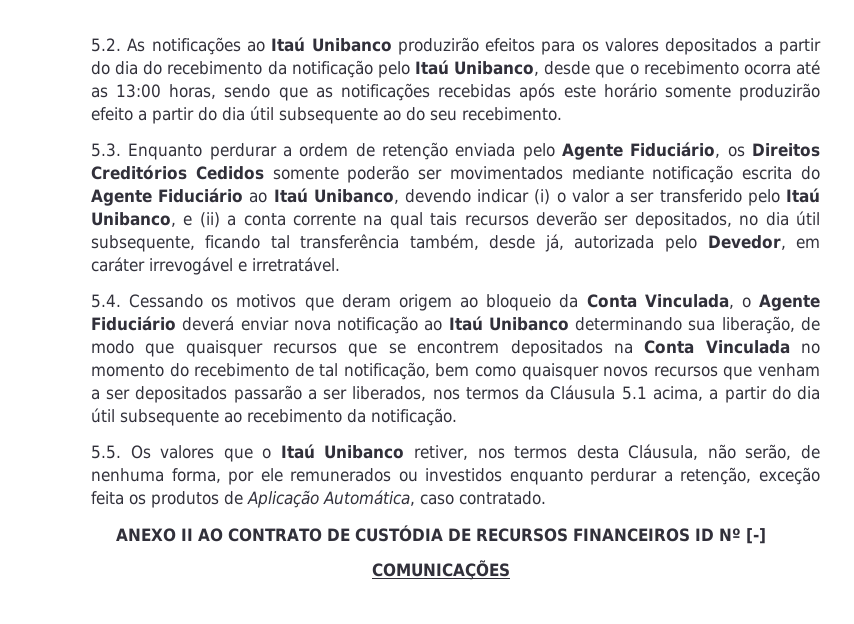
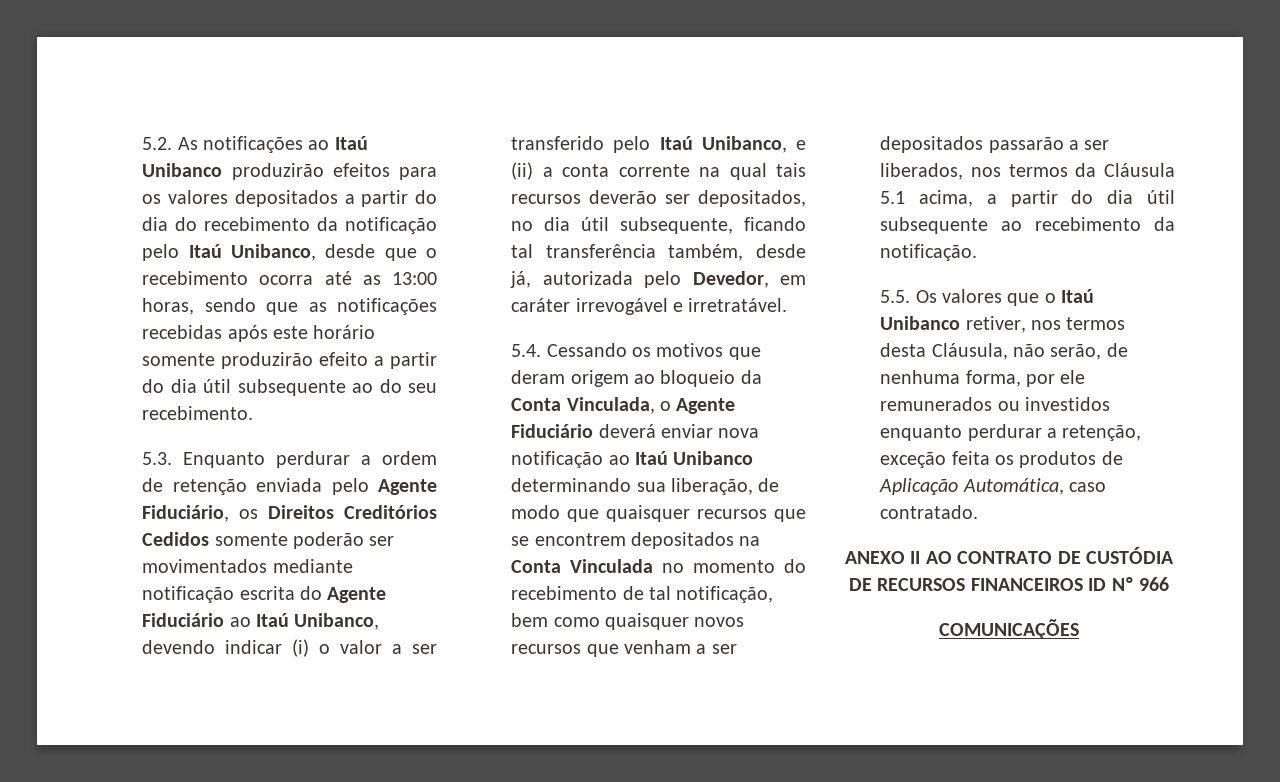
[745,528,766,544] [-] -> [1139,577,1169,591] 966

